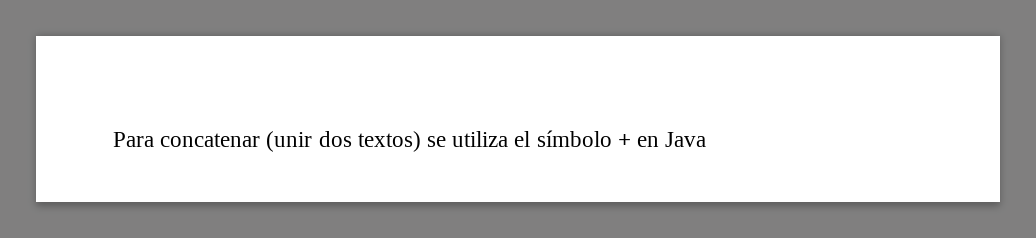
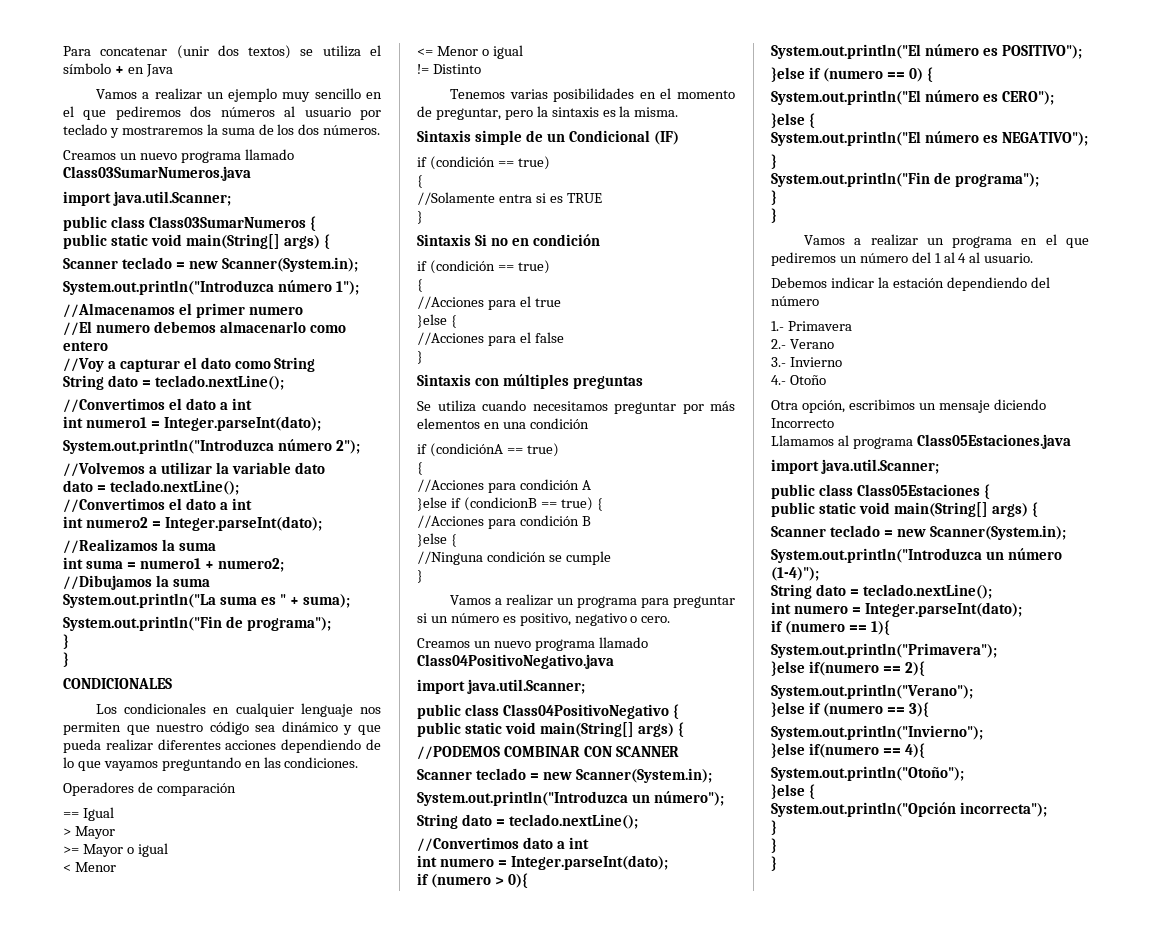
(707, 139) none -> [96,88,383,102] [63,106,382,120] [63,124,381,138] [63,149,294,163] [63,166,251,181] [63,191,231,206] [63,216,316,231] [63,234,330,249] [63,257,358,272] [63,280,359,295] [63,303,303,318] [63,321,346,336] [63,341,108,351] [63,357,316,372] [63,375,284,390] [63,398,252,413] [63,416,321,431] [63,439,360,454] [63,462,325,477] [63,480,239,495] [63,498,252,513] [63,516,322,531] [63,539,216,554] [63,557,284,572] [63,575,210,590] [63,593,350,608] [63,616,331,631] [63,634,69,649] [63,652,69,667] [63,678,172,689] [96,703,381,717] [63,721,381,735] [63,739,382,753] [63,757,359,771] [63,782,236,796] [63,807,114,821] [63,826,115,839] [63,843,168,857] [63,862,116,872] [417,45,523,59] [417,64,481,74] [450,88,735,102] [417,106,679,120] [417,130,679,145] [417,156,550,170] [417,175,423,188] [417,192,602,205] [417,211,423,224] [417,234,600,246] [417,260,550,274] [417,279,423,292] [417,296,561,310] [417,314,457,328] [417,332,564,346] [417,351,423,364] [417,374,643,389] [417,400,735,414] [417,418,589,429] [417,443,559,457] [417,462,423,475] [417,479,591,493] [417,497,603,511] [417,515,591,529] [417,533,457,547] [417,551,611,565] [417,570,423,583] [450,594,735,608] [417,613,671,626] [417,637,648,651] [417,654,614,669] [417,679,585,694] [417,704,679,719] [417,722,684,737] [417,746,679,760] [417,768,712,783] [417,791,724,806] [417,814,638,829] [417,837,589,852] [417,855,668,870] [417,873,528,888] [771,44,1082,59] [771,67,933,82] [771,90,1054,105] [771,113,815,128] [771,131,1088,146] [771,154,777,169] [771,172,1039,187] [771,190,777,205] [771,208,777,223] [804,234,1089,248] [771,252,1034,266] [771,277,1050,291] [771,296,819,306] [771,321,852,331] [771,339,834,349] [771,357,842,367] [771,375,826,385] [771,399,1046,413] [771,418,834,428] [771,434,1071,449] [771,459,939,474] [771,484,990,499] [771,502,1038,517] [771,525,1066,540] [771,548,1062,563] [771,567,819,581] [771,584,992,599] [771,602,1022,617] [771,620,890,635] [771,643,997,658] [771,661,925,676] [771,684,973,699] [771,702,929,717] [771,725,983,740] [771,743,925,758] [771,766,964,781] [771,784,815,799] [771,802,1047,817] [771,820,777,835] [771,838,777,853] [771,856,777,871] // Vamos a realizar un ejemplo muy sencillo en el que pediremos dos números al usuario por teclado y mostraremos la suma de los dos números. // Creamos un nuevo programa llamado Class03SumarNumeros.java // import java.util.Scanner; // public class Class03SumarNumeros { // public static void main(String[] args) { // Scanner teclado = new Scanner(System.in); // System.out.println("Introduzca número 1"); // //Almacenamos el primer numero // //El numero debemos almacenarlo como entero // //Voy a capturar el dato como String // String dato = teclado.nextLine(); // //Convertimos el dato a int // int numero1 = Integer.parseInt(dato); // System.out.println("Introduzca número 2"); // //Volvemos a utilizar la variable dato // dato = teclado.nextLine(); // //Convertimos el dato a int // int numero2 = Integer.parseInt(dato); // //Realizamos la suma // int suma = numero1 + numero2; // //Dibujamos la suma // System.out.println("La suma es " + suma); // System.out.println("Fin de programa"); // } // } // CONDICIONALES // Los condicionales en cualquier lenguaje nos permiten que nuestro código sea dinámico y que pueda realizar diferentes acciones dependiendo de lo que vayamos preguntando en las condiciones. // Operadores de comparación // == Igual // > Mayor // >= Mayor o igual // < Menor // <= Menor o igual // != Distinto // Tenemos varias posibilidades en el momento de preguntar, pero la sintaxis es la misma. // Sintaxis simple de un Condicional (IF) // if (condición == true) // { // //Solamente entra si es TRUE // } // Sintaxis Si no en condición // if (condición == true) // { // //Acciones para el true // }else { // //Acciones para el false // } // Sintaxis con múltiples preguntas // Se utiliza cuando necesitamos preguntar por más elementos en una condición // if (condiciónA == true) // { // //Acciones para condición A // }else if (condicionB == true) { // //Acciones para condición B // }else { // //Ninguna condición se cumple // } // Vamos a realizar un programa para preguntar si un número es positivo, negativo o cero. // Creamos un nuevo programa llamado Class04PositivoNegativo.java // import java.util.Scanner; // public class Class04PositivoNegativo { // public static void main(String[] args) { // //PODEMOS COMBINAR CON SCANNER // Scanner teclado = new Scanner(System.in); // System.out.println("Introduzca un número"); // String dato = teclado.nextLine(); // //Convertimos dato a int // int numero = Integer.parseInt(dato); // if (numero > 0){ // System.out.println("El número es POSITIVO"); // }else if (numero == 0) { // System.out.println("El número es CERO"); // }else { // System.out.println("El número es NEGATIVO"); // } // System.out.println("Fin de programa"); // } // } // Vamos a realizar un programa en el que pediremos un número del 1 al 4 al usuario. // Debemos indicar la estación dependiendo del número // 1.- Primavera // 2.- Verano // 3.- Invierno // 4.- Otoño // Otra opción, escribimos un mensaje diciendo Incorrecto // Llamamos al programa Class05Estaciones.java // import java.util.Scanner; // public class Class05Estaciones { // public static void main(String[] args) { // Scanner teclado = new Scanner(System.in); // System.out.println("Introduzca un número (1-4)"); // String dato = teclado.nextLine(); // int numero = Integer.parseInt(dato); // if (numero == 1){ // System.out.println("Primavera"); // }else if(numero == 2){ // System.out.println("Verano"); // }else if (numero == 3){ // System.out.println("Invierno"); // }else if(numero == 4){ // System.out.println("Otoño"); // }else { // System.out.println("Opción incorrecta"); // } // } // }

